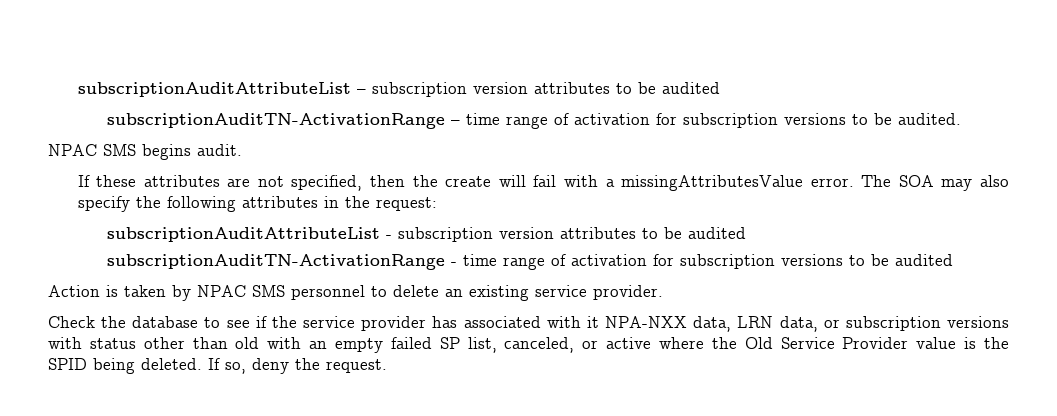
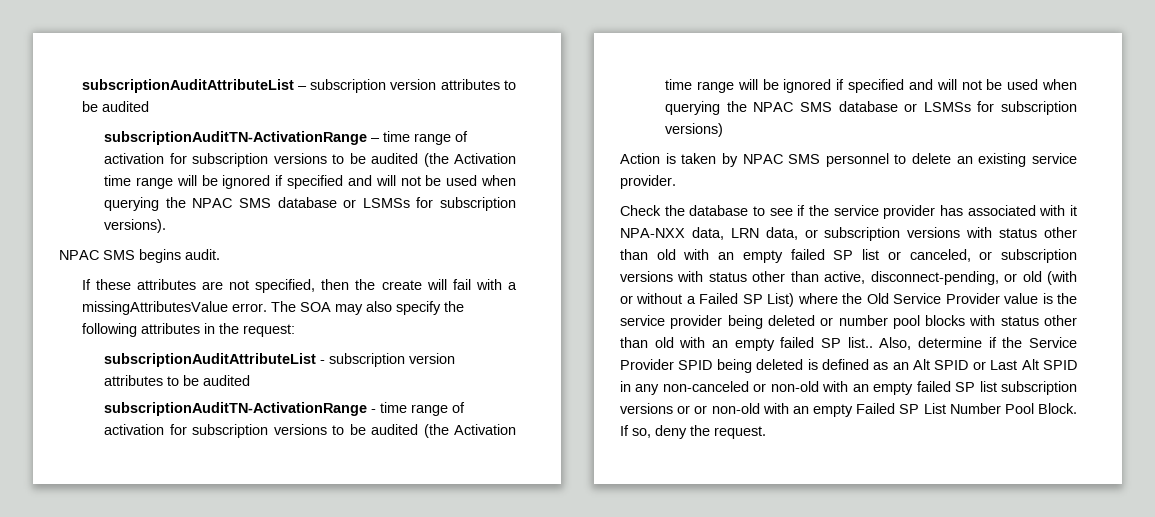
[898,113,962,125] audited. -> [371,153,516,167] [104,175,516,189] [104,197,516,211] [104,219,167,233] audited (the Activation time range will be ignored if specified and will not be used when querying the NPAC SMS database or LSMSs for subscription versions).
(954, 260) none -> [423,424,516,438] [665,79,1077,93] [665,101,1077,115] [665,123,724,137] (the Activation time range will be ignored if specified and will not be used when querying the NPAC SMS database or LSMSs for subscription versions)
[467,337,652,353] list, canceled, or active -> [862,249,1077,263] [620,271,1077,285] [620,293,795,307] list or canceled, or subscription versions with status other than active, disconnect-pending, or old (with or without a Failed SP List)
[48,358,202,374] SPID being deleted. -> [620,315,1077,329] [620,337,1077,351] [620,359,1077,373] [620,381,1077,395] [620,403,1077,417] service provider being deleted or number pool blocks with status other than old with an empty failed SP list.. Also, determine if the Service Provider SPID being deleted is defined as an Alt SPID or Last Alt SPID in any non-canceled or non-old with an empty failed SP list subscription versions or or non-old with an empty Failed SP List Number Pool Block.

